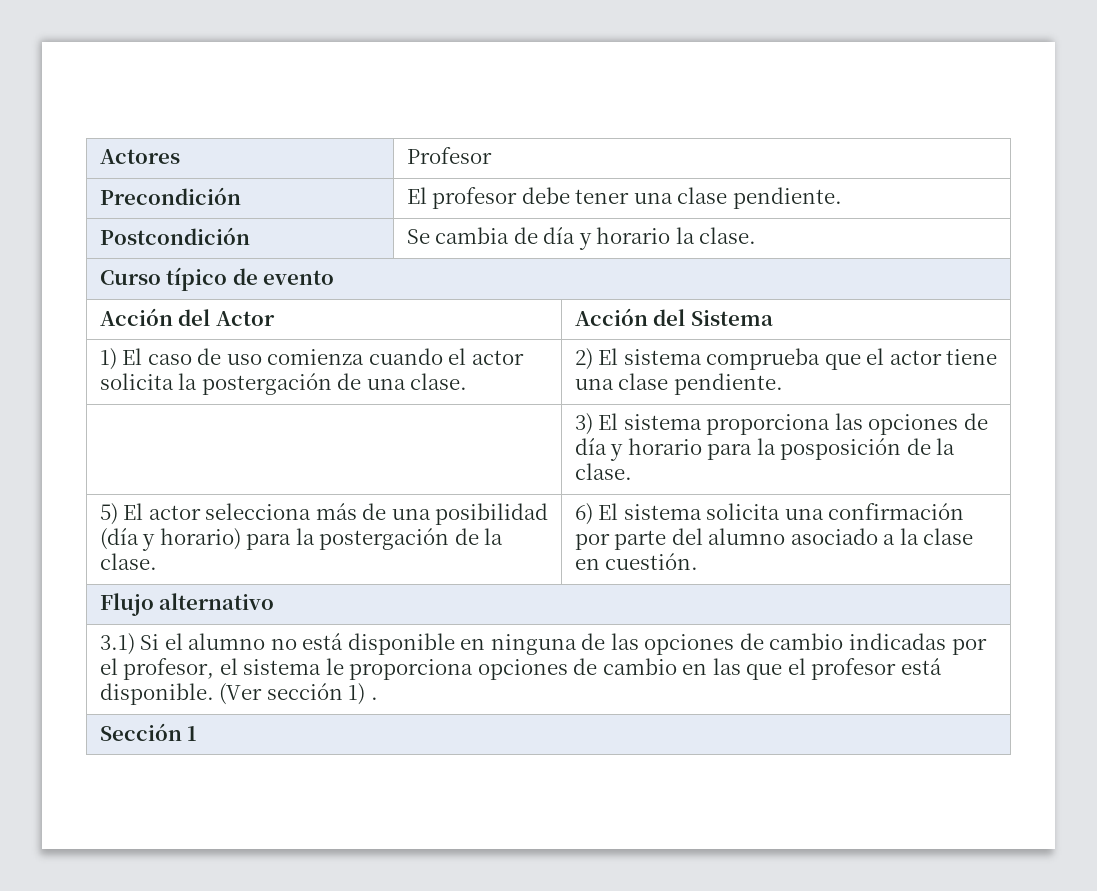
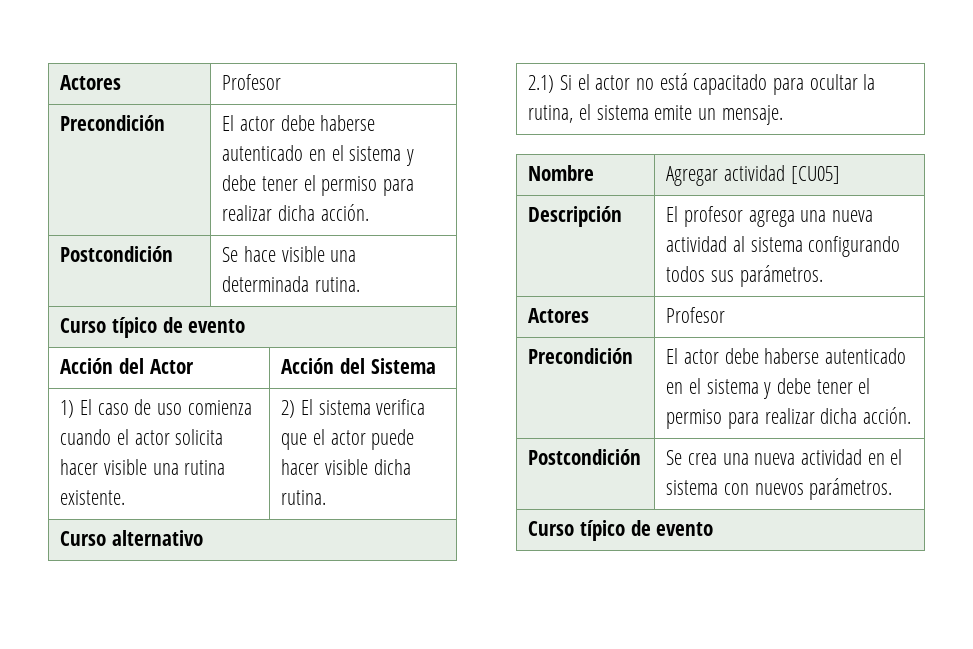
[99,149,180,164] [406,147,492,164] [99,187,241,205] [406,187,842,209] [99,227,250,245] [406,227,757,250] Actores | Profesor // Precondición | El profesor debe tener una clase pendiente. // Postcondición | Se cambia de día y horario la clase. -> [60,75,122,90] [222,74,282,90] [60,115,166,131] [222,115,376,131] [222,145,415,166] [222,175,415,196] [222,204,369,221] [60,246,174,262] [222,246,357,262] [222,276,361,292] Actores | Profesor // Precondición | El actor debe haberse autenticado en el sistema y debe tener el permiso para realizar dicha acción. // Postcondición | Se hace visible una determinada rutina.
[178,373,468,395] la postergación de una clase. -> [60,459,226,475] [60,490,126,505] hacer visible una rutina existente.
[706,348,821,370] comprueba -> [376,399,426,415] verifica
[946,349,998,365] [574,373,783,395] [574,413,988,435] [574,438,956,461] [574,463,632,480] [99,503,549,525] [99,528,504,551] [99,553,157,570] [574,503,965,525] [574,528,974,550] [574,553,699,570] [99,593,275,616] [99,633,987,655] [99,658,942,680] [99,683,378,705] [99,723,198,741] tiene una clase pendiente. // | 3) El sistema proporciona las opciones de día y horario para la posposición de la clase. // 5) El actor selecciona más de una posibilidad (día y horario) para la postergación de la clase. | 6) El sistema solicita una confirmación por parte del alumno asociado a la clase en cuestión. // Flujo alternativo // 3.1) Si el alumno no está disponible en ninguna de las opciones de cambio indicadas por el profesor, el sistema le proporciona opciones de cambio en las que el profesor está disponible. (Ver sección 1) . // Sección 1 -> [371,429,415,450] [281,459,411,475] [281,490,327,505] [60,530,204,546] [528,73,876,95] [528,104,783,125] [528,165,595,181] [666,165,840,186] [528,206,623,227] [666,206,874,227] [666,236,901,257] [666,265,823,287] [528,308,590,323] [666,307,726,323] [528,348,634,364] [666,348,907,364] [666,378,871,399] [666,407,912,429] [528,449,642,465] [666,449,903,465] [666,478,893,500] [528,520,714,541] puede hacer visible dicha rutina. // Curso alternativo // 2.1) Si el actor no está capacitado para ocultar la rutina, el sistema emite un mensaje. // Nombre | Agregar actividad [CU05] // Descripción | El profesor agrega una nueva actividad al sistema configurando todos sus parámetros. // Actores | Profesor // Precondición | El actor debe haberse autenticado en el sistema y debe tener el permiso para realizar dicha acción. // Postcondición | Se crea una nueva actividad en el sistema con nuevos parámetros. // Curso típico de evento

